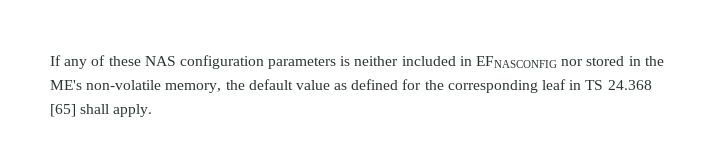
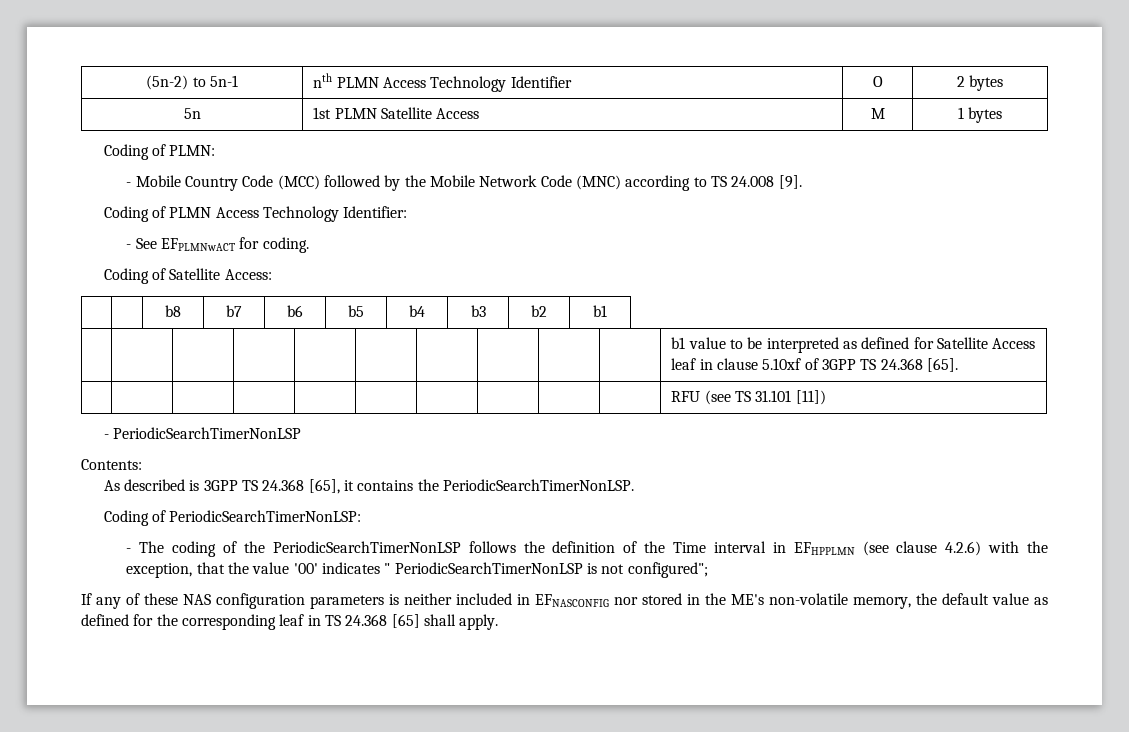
(50, 60) none -> [146,75,238,90] [313,73,572,92] [872,76,883,87] [956,75,1004,91] [183,108,201,119] [313,107,480,119] [870,108,885,119] [957,107,1003,123] [103,144,216,160] [126,175,802,191] [103,206,408,222] [126,237,309,253] [103,268,272,284] [165,305,181,317] [226,305,242,317] [287,305,303,317] [348,305,364,317] [409,305,425,317] [470,305,486,317] [531,305,547,317] [593,305,607,317] [671,337,1036,353] [671,358,958,372] [671,390,826,405] [103,427,302,439] [81,459,142,470] [103,479,634,494] [103,510,362,526] [126,541,1049,557] [126,562,708,578] (5n-2) to 5n-1 | nth PLMN Access Technology Identifier | O | 2 bytes // 5n | 1st PLMN Satellite Access | M | 1 bytes // Coding of PLMN: // - Mobile Country Code (MCC) followed by the Mobile Network Code (MNC) according to TS 24.008 [9]. // Coding of PLMN Access Technology Identifier: // - See EFPLMNwACT for coding. // Coding of Satellite Access: // | | b8 | b7 | b6 | b5 | b4 | b3 | b2 | b1 // | | | | | | | | | | b1 value to be interpreted as defined for Satellite Access leaf in clause 5.10xf of 3GPP TS 24.368 [65]. // | | | | | | | | | | RFU (see TS 31.101 [11]) // - PeriodicSearchTimerNonLSP // Contents: // As described is 3GPP TS 24.368 [65], it contains the PeriodicSearchTimerNonLSP. // Coding of PeriodicSearchTimerNonLSP: // - The coding of the PeriodicSearchTimerNonLSP follows the definition of the Time interval in EFHPPLMN (see clause 4.2.6) with the exception, that the value '00' indicates " PeriodicSearchTimerNonLSP is not configured"; //

